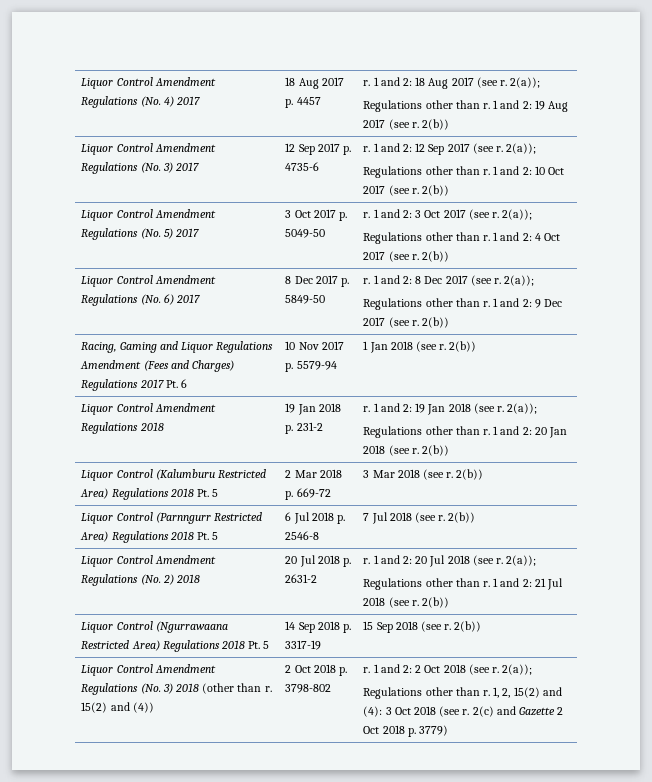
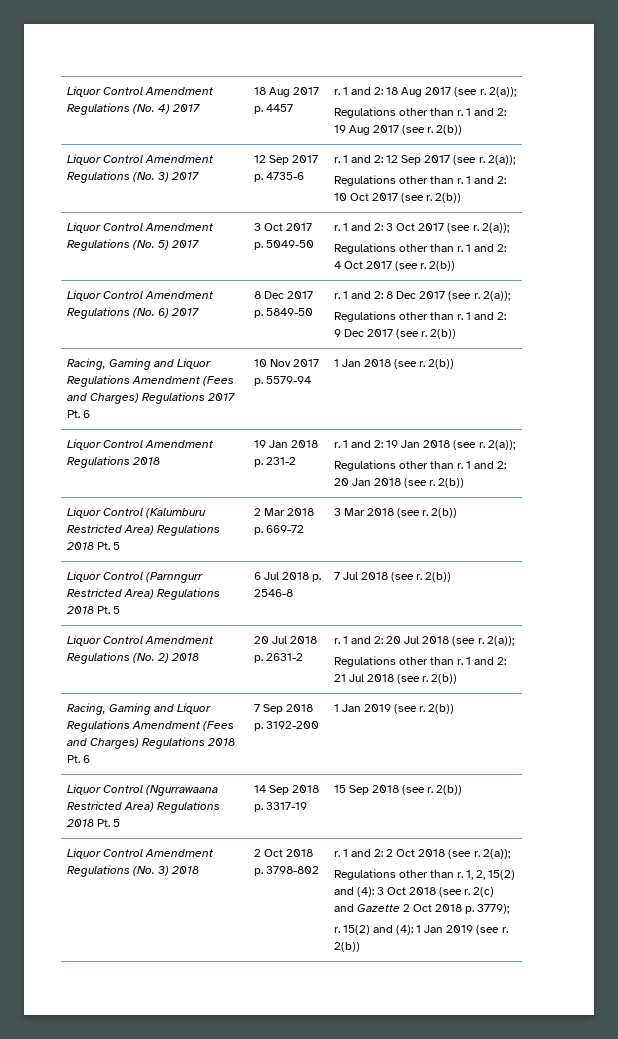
(449, 602) none -> [66,703,212,715] [66,720,234,732] [66,737,236,749] [66,755,90,763] [253,704,313,714] [253,721,319,731] [333,704,455,714] // Racing, Gaming and Liquor Regulations Amendment (Fees and Charges) Regulations 2018 Pt. 6 | 7 Sep 2018 p. 3192-200 | 1 Jan 2019 (see r. 2(b))
[202,683,272,694] [81,702,154,713] (other than r. 15(2) and (4)) -> (200, 870) none
[418,725,448,736] 3779) -> [477,904,510,914] [333,925,508,935] [333,942,360,952] 3779); // r. 15(2) and (4): 1 Jan 2019 (see r. 2(b))

